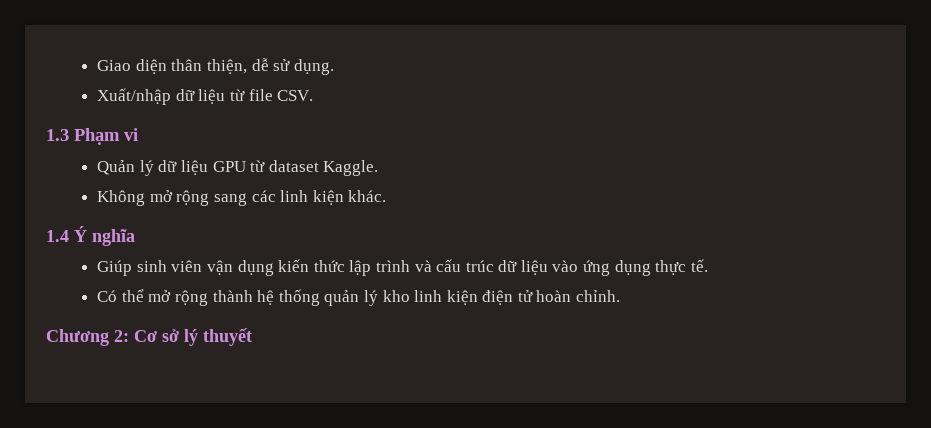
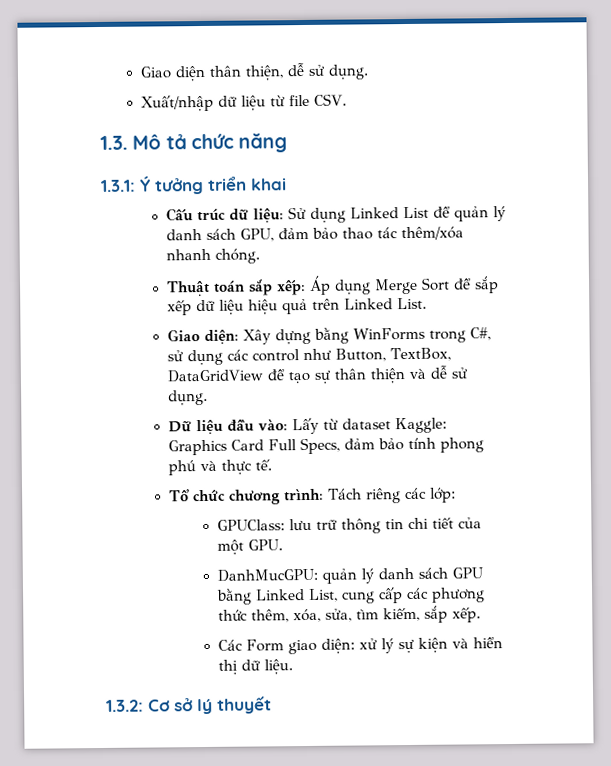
[46,128,138,145] [97,160,379,176] [97,190,387,206] [46,226,135,246] [97,259,708,276] [97,289,621,306] [46,329,129,346] 1.3 Phạm vi // Quản lý dữ liệu GPU từ dataset Kaggle. // Không mở rộng sang các linh kiện khác. // 1.4 Ý nghĩa // Giúp sinh viên vận dụng kiến thức lập trình và cấu trúc dữ liệu vào ứng dụng thực tế. // Có thể mở rộng thành hệ thống quản lý kho linh kiện điện tử hoàn chỉnh. // Chương 2: -> [100,133,288,153] [101,175,287,195] [165,206,506,223] [165,226,464,242] [165,248,260,264] [165,275,499,297] [166,297,427,316] [166,327,491,345] [166,347,451,366] [166,365,468,384] [167,389,208,406] [167,417,447,435] [167,437,484,456] [167,459,272,476] [168,487,456,505] [216,517,482,534] [216,539,283,555] [216,567,483,584] [216,587,485,605] [217,605,481,623] [217,637,503,655] [217,659,293,675] [106,699,144,712] 1.3. Mô tả chức năng // 1.3.1: Ý tưởng triển khai // Cấu trúc dữ liệu: Sử dụng Linked List để quản lý danh sách GPU, đảm bảo thao tác thêm/xóa nhanh chóng. // Thuật toán sắp xếp: Áp dụng Merge Sort để sắp xếp dữ liệu hiệu quả trên Linked List. // Giao diện: Xây dựng bằng WinForms trong C#, sử dụng các control như Button, TextBox, DataGridView để tạo sự thân thiện và dễ sử dụng. // Dữ liệu đầu vào: Lấy từ dataset Kaggle: Graphics Card Full Specs, đảm bảo tính phong phú và thực tế. // Tổ chức chương trình: Tách riêng các lớp: // GPUClass: lưu trữ thông tin chi tiết của một GPU. // DanhMucGPU: quản lý danh sách GPU bằng Linked List, cung cấp các phương thức thêm, xóa, sửa, tìm kiếm, sắp xếp. // Các Form giao diện: xử lý sự kiện và hiển thị dữ liệu. // 1.3.2:

